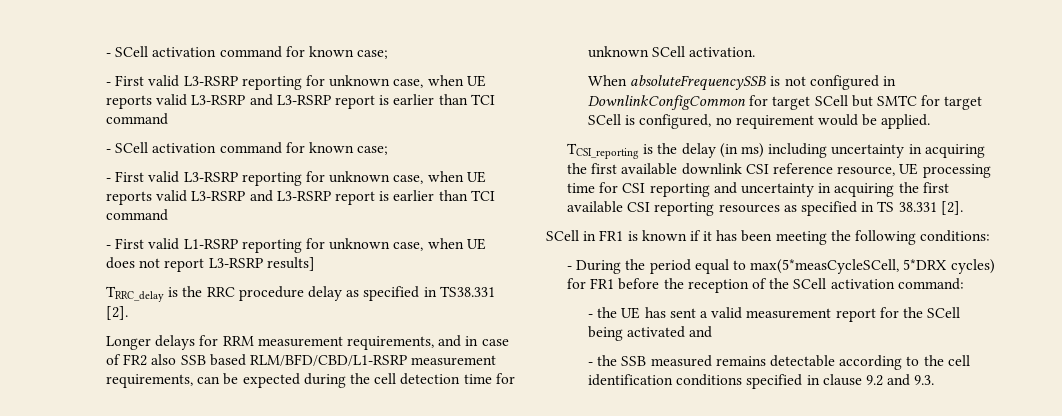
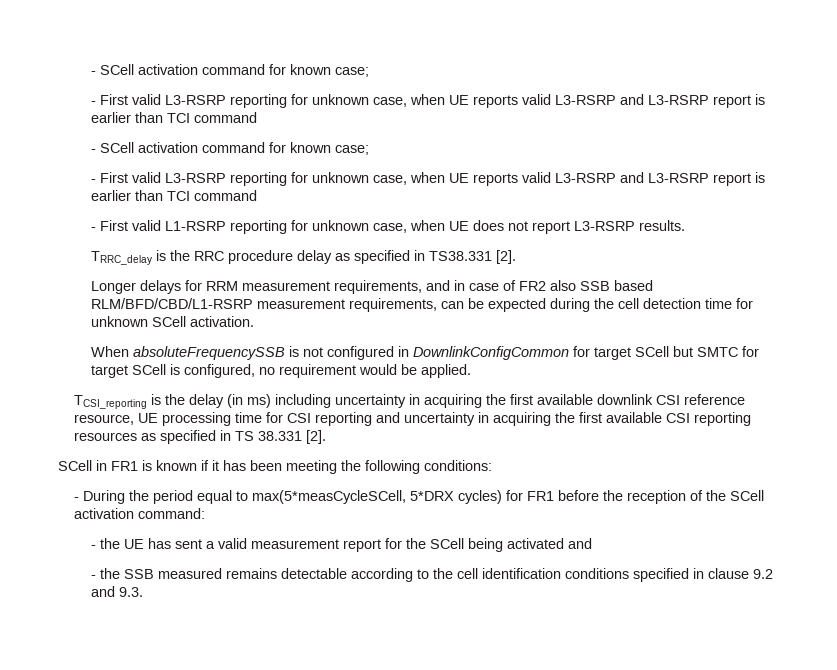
[266,257,315,271] results] -> [638,220,685,231] results.

